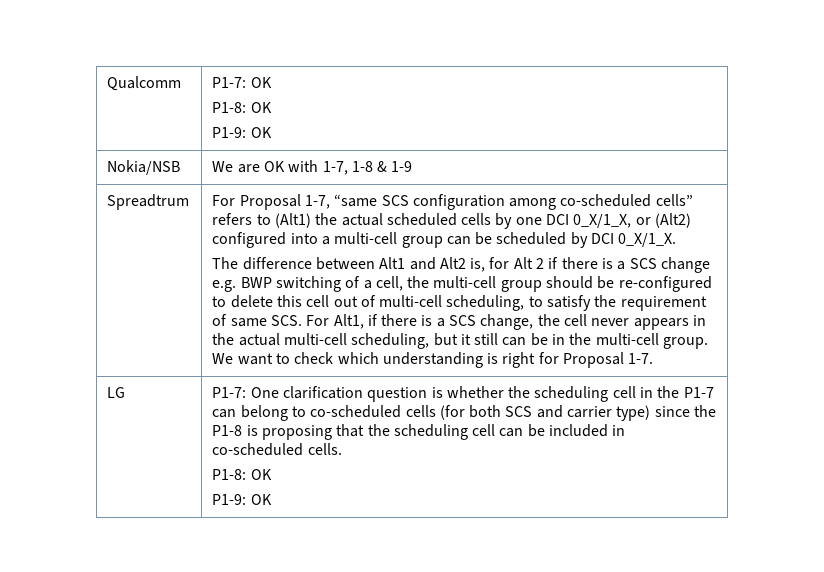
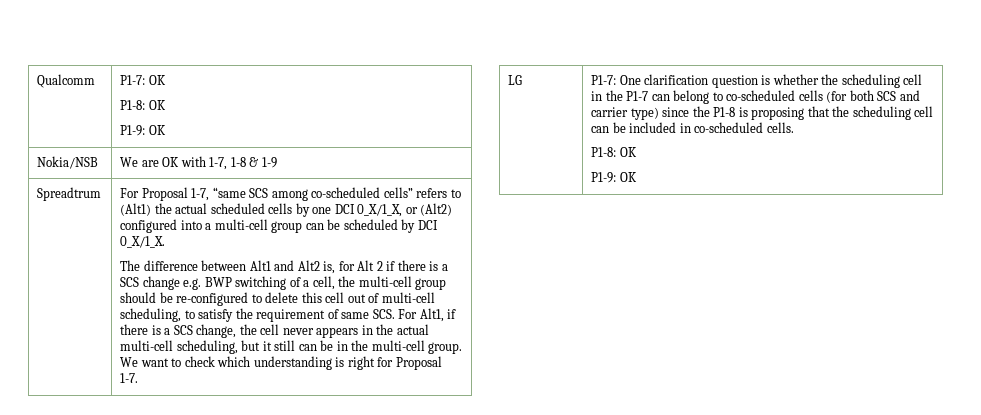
[412,194,505,210] configuration -> (269, 193) none

